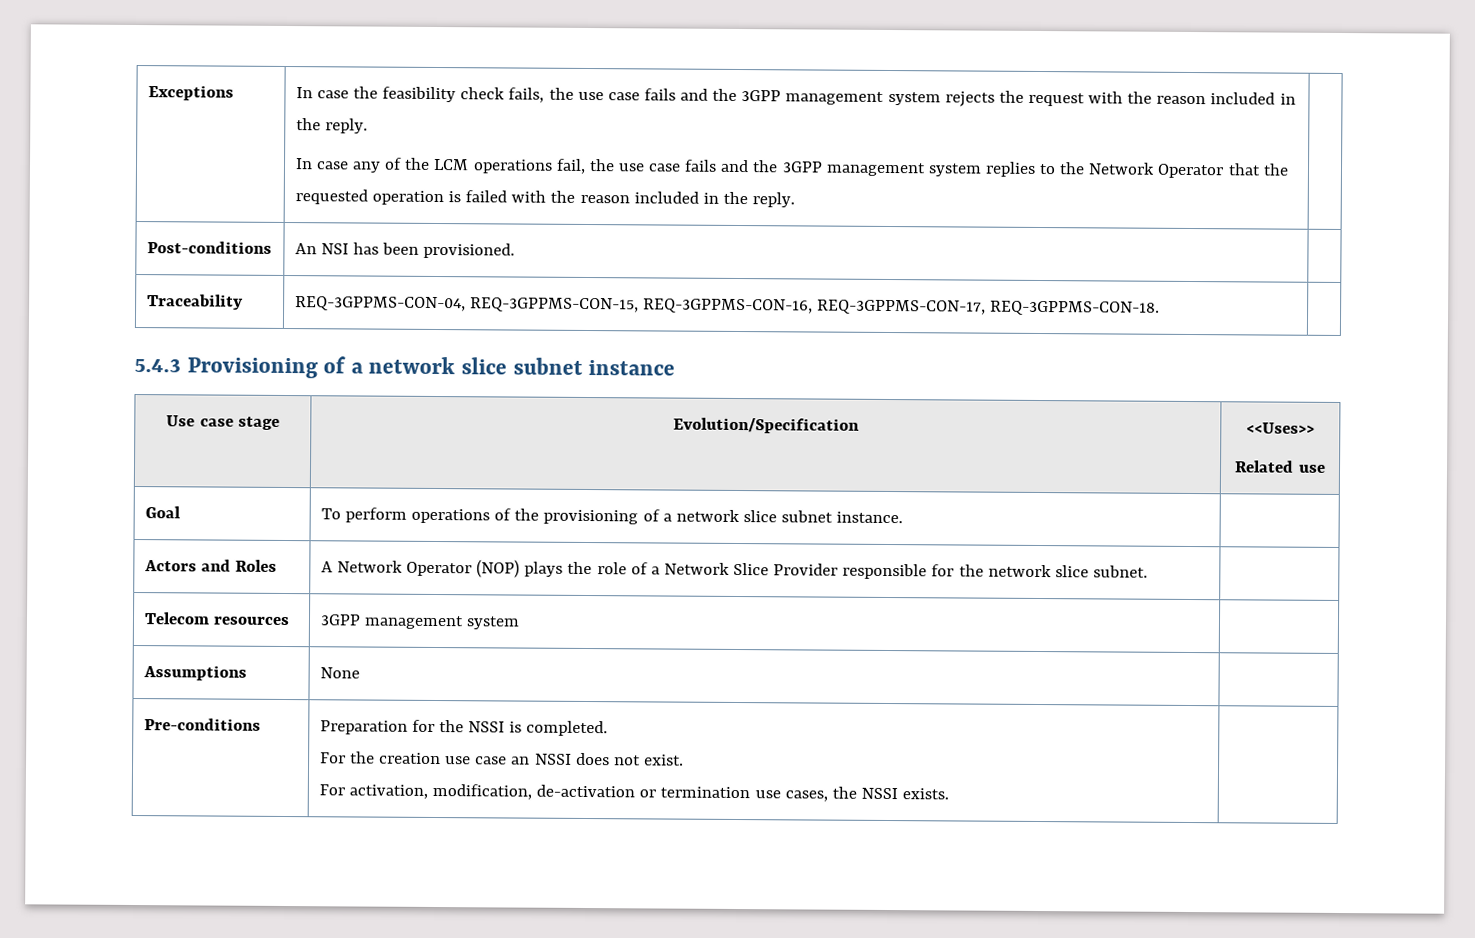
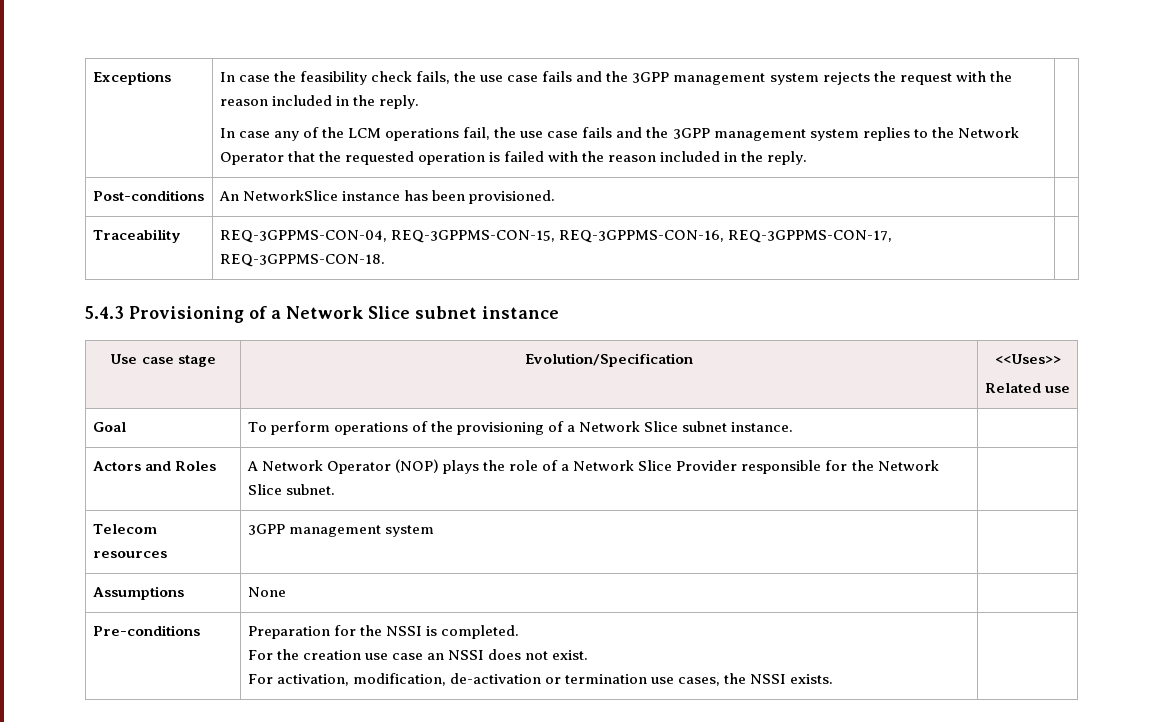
[320,243,349,255] NSI -> [242,190,400,201] NetworkSlice instance
[368,356,508,375] network slice -> [286,306,410,319] Network Slice
[675,509,777,523] network slice -> [579,421,679,432] Network Slice
[987,564,1089,578] network slice -> [877,460,939,471] [247,484,282,495] Network Slice

